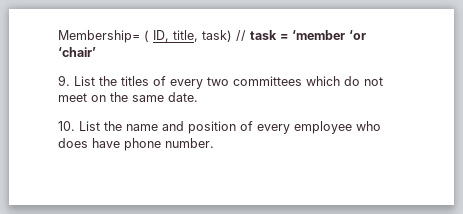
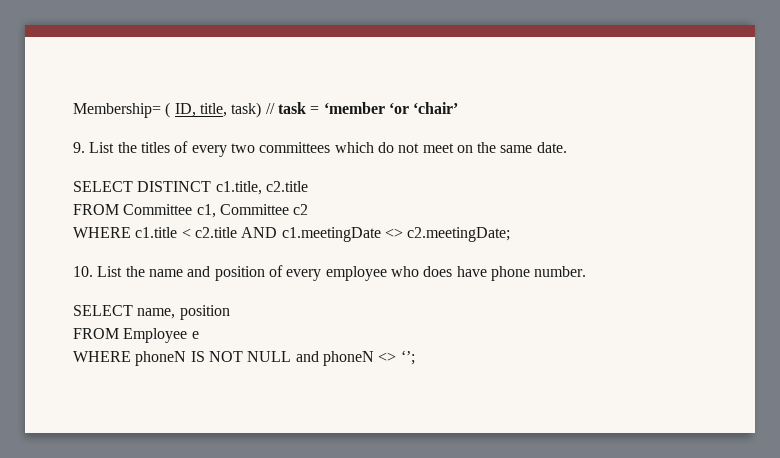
(198, 97) none -> [73,181,308,195] [73,204,309,218] [73,227,511,242] // SELECT DISTINCT c1.title, c2.title // FROM Committee c1, Committee c2 // WHERE c1.title < c2.title AND c1.meetingDate <> c2.meetingDate;
(214, 143) none -> [73,305,230,320] [73,328,199,343] [73,350,415,366] // SELECT name, position // FROM Employee e // WHERE phoneN IS NOT NULL and phoneN <> ‘’;

